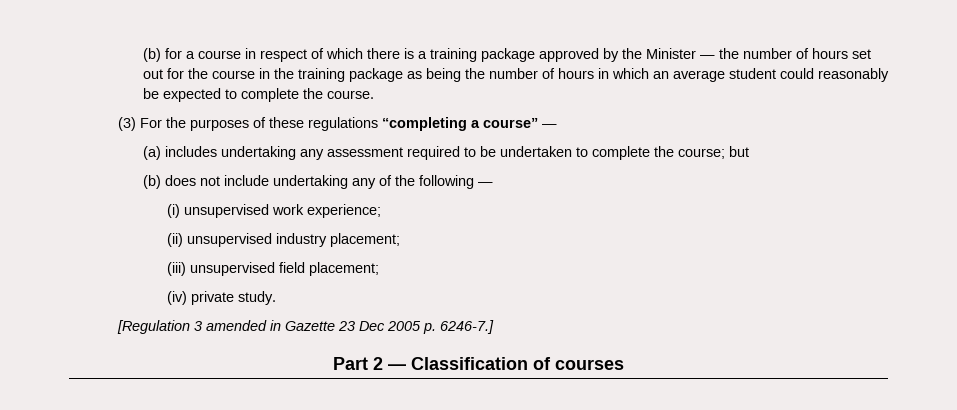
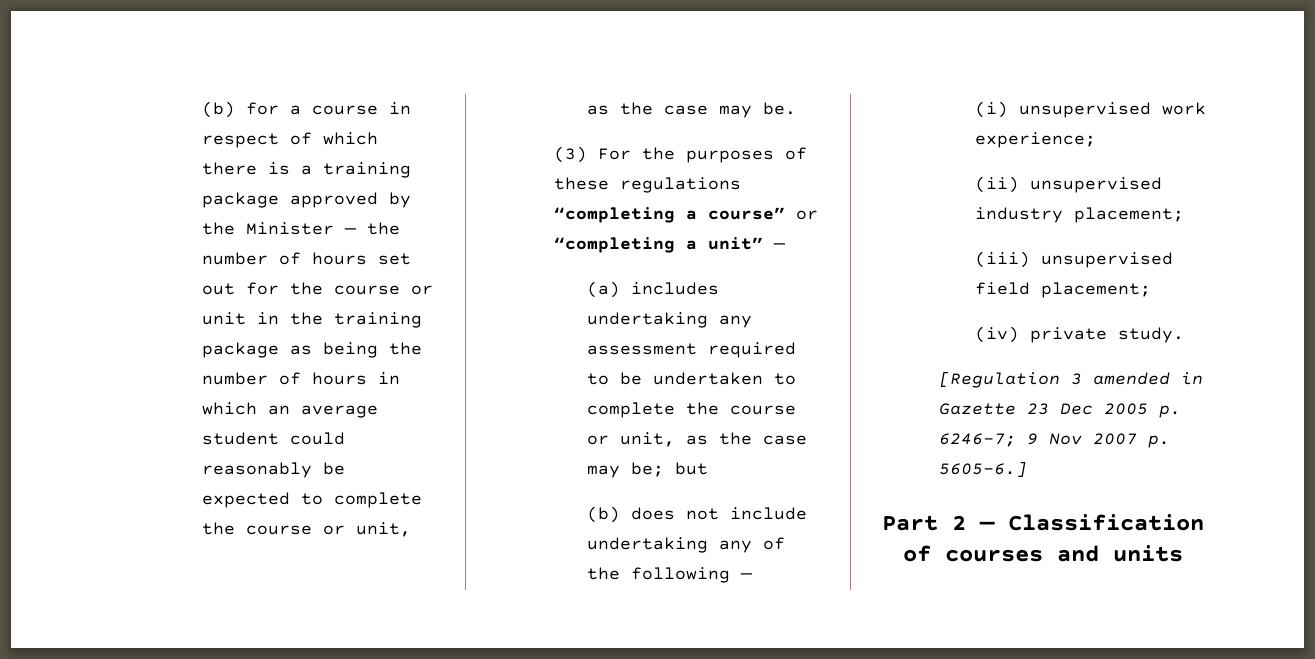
(255, 74) none -> [410,285,433,295] [201,312,246,325] or unit
[326,90,374,99] course. -> [245,522,411,537] [586,102,796,118] course or unit, as the case may be.
(539, 123) none -> [795,210,818,220] [553,237,763,253] or “completing a unit”
[677,148,725,159] course; -> [729,405,796,415] [586,432,807,447] [586,462,664,478] course or unit, as the case may be;
[440,320,495,334] 6246-7.] -> [938,433,1170,448] [938,461,1027,477] 6246-7; 9 Nov 2007 p. 5605-6.]
(624, 364) none -> [1056,545,1183,562] and units

